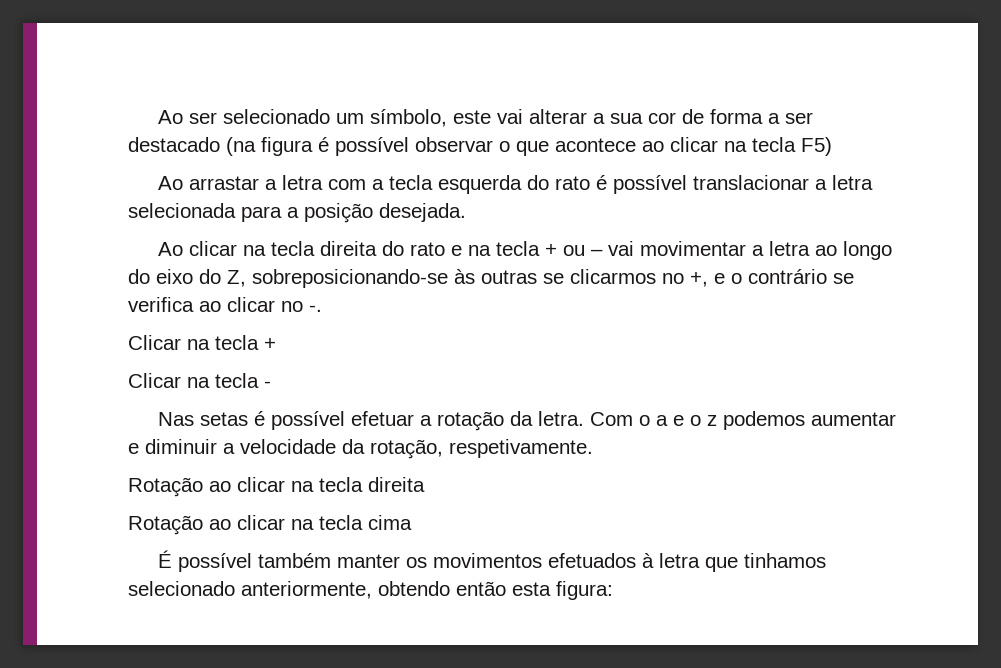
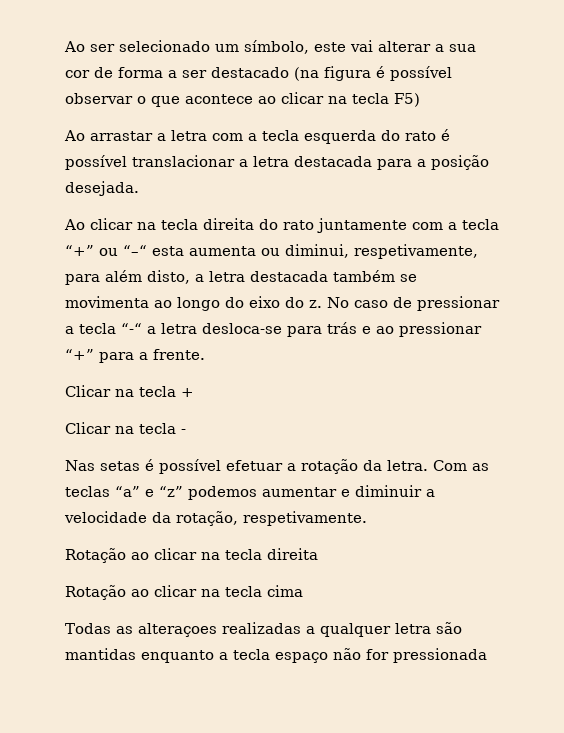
[128,203,236,218] selecionada -> [294,156,372,167] destacada
[451,241,811,256] e na tecla + ou – vai movimentar a letra -> [317,218,499,233] [65,244,478,259] [65,270,417,285] [65,296,149,308] juntamente com a tecla “+” ou “–“ esta aumenta ou diminui, respetivamente, para além disto, a letra destacada também se movimenta
[227,269,854,288] [128,297,322,312] Z, sobreposicionando-se às outras se clicarmos no +, e o contrário se verifica ao clicar no -. -> [309,296,500,311] [65,322,482,337] [65,349,205,363] z. No caso de pressionar a tecla “-“ a letra desloca-se para trás e ao pressionar “+” para a frente.
[639,415,718,426] o a e o z -> [472,463,489,471] [65,486,183,497] as teclas “a” e “z”
[158,550,827,572] [128,581,613,600] É possível também manter os movimentos efetuados à letra que tinhamos selecionado anteriormente, obtendo então esta figura: -> [65,622,462,637] [65,648,487,663] Todas as alteraçoes realizadas a qualquer letra são mantidas enquanto a tecla espaço não for pressionada

